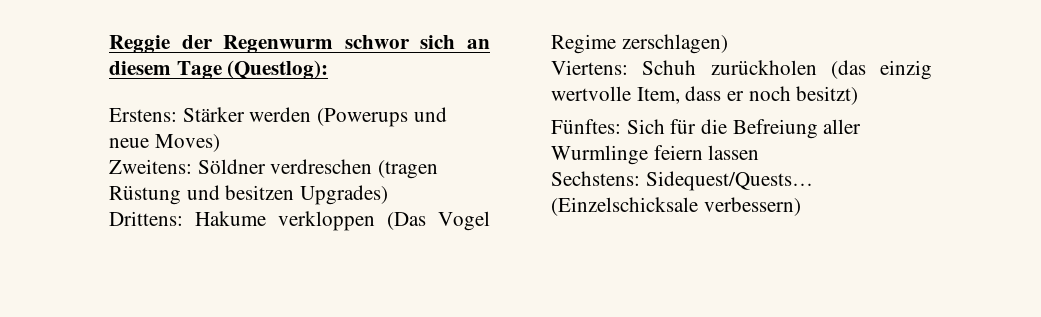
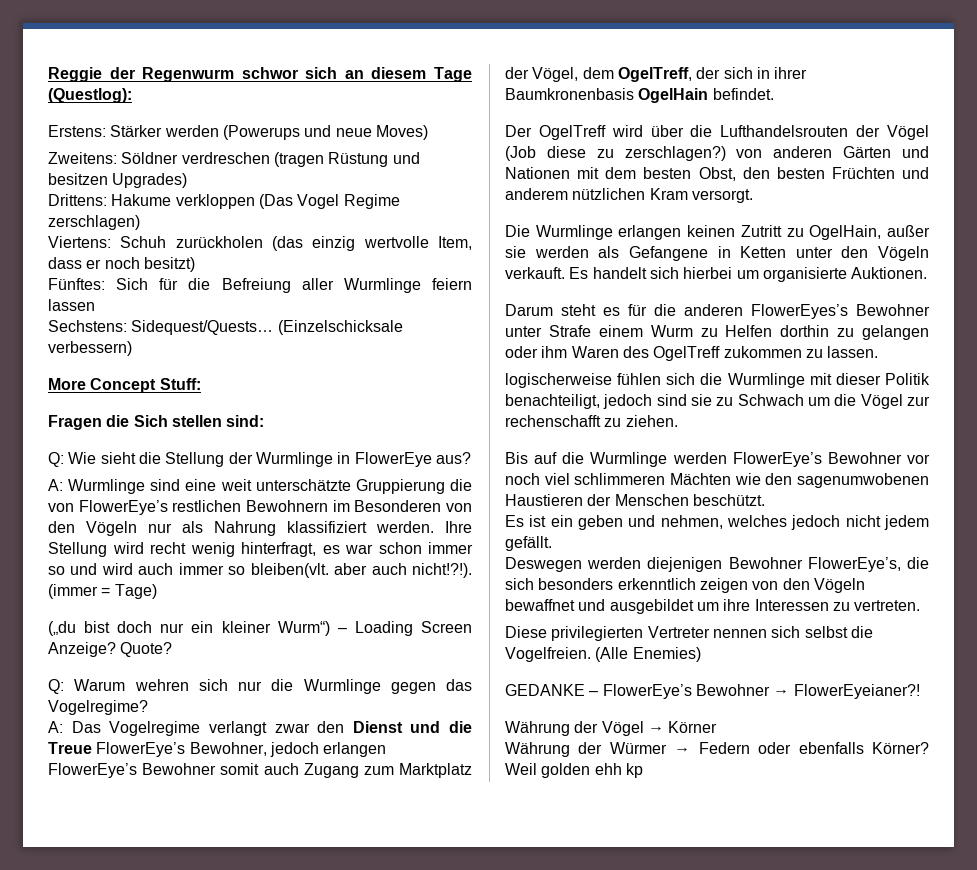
(801, 206) none -> [48,378,201,393] [48,415,265,430] [48,452,471,467] [48,479,472,494] [48,500,473,515] [48,521,472,536] [48,542,473,557] [48,563,473,578] [48,584,157,599] [48,621,472,636] [48,642,173,657] [48,679,472,694] [48,700,148,715] [48,721,472,736] [48,742,387,757] [48,763,473,778] [505,67,808,82] [505,88,774,103] [505,125,929,140] [505,146,929,161] [505,167,929,181] [505,188,753,203] [505,225,930,240] [505,246,929,261] [505,267,928,282] [505,304,930,319] [505,325,929,340] [505,346,879,361] [505,373,930,388] [505,394,930,409] [505,415,678,427] [505,452,930,467] [505,473,929,488] [505,494,765,506] [505,515,929,530] [505,536,552,551] [505,557,929,572] [505,578,865,593] [505,599,921,614] [505,626,873,641] [505,647,701,662] [505,684,920,699] [505,721,718,736] [505,742,929,757] [505,763,643,778] // More Concept Stuff: // Fragen die Sich stellen sind: // Q: Wie sieht die Stellung der Wurmlinge in FlowerEye aus? // A: Wurmlinge sind eine weit unterschätzte Gruppierung die von FlowerEye’s restlichen Bewohnern im Besonderen von den Vögeln nur als Nahrung klassifiziert werden. Ihre Stellung wird recht wenig hinterfragt, es war schon immer so und wird auch immer so bleiben(vlt. aber auch nicht!?!). (immer = Tage) // („du bist doch nur ein kleiner Wurm“) – Loading Screen Anzeige? Quote? // Q: Warum wehren sich nur die Wurmlinge gegen das Vogelregime? // A: Das Vogelregime verlangt zwar den Dienst und die Treue FlowerEye’s Bewohner, jedoch erlangen FlowerEye’s Bewohner somit auch Zugang zum Marktplatz der Vögel, dem OgelTreff, der sich in ihrer Baumkronenbasis OgelHain befindet. // Der OgelTreff wird über die Lufthandelsrouten der Vögel (Job diese zu zerschlagen?) von anderen Gärten und Nationen mit dem besten Obst, den besten Früchten und anderem nützlichen Kram versorgt. // Die Wurmlinge erlangen keinen Zutritt zu OgelHain, außer sie werden als Gefangene in Ketten unter den Vögeln verkauft. Es handelt sich hierbei um organisierte Auktionen. // Darum steht es für die anderen FlowerEyes’s Bewohner unter Strafe einem Wurm zu Helfen dorthin zu gelangen oder ihm Waren des OgelTreff zukommen zu lassen. // logischerweise fühlen sich die Wurmlinge mit dieser Politik benachteiligt, jedoch sind sie zu Schwach um die Vögel zur rechenschafft zu ziehen. // Bis auf die Wurmlinge werden FlowerEye’s Bewohner vor noch viel schlimmeren Mächten wie den sagenumwobenen Haustieren der Menschen beschützt. // Es ist ein geben und nehmen, welches jedoch nicht jedem gefällt. // Deswegen werden diejenigen Bewohner FlowerEye’s, die sich besonders erkenntlich zeigen von den Vögeln bewaffnet und ausgebildet um ihre Interessen zu vertreten. // Diese privilegierten Vertreter nennen sich selbst die Vogelfreien. (Alle Enemies) // GEDANKE – FlowerEye’s Bewohner → FlowerEyeianer?! // Währung der Vögel → Körner // Währung der Würmer → Federn oder ebenfalls Körner? Weil golden ehh kp

